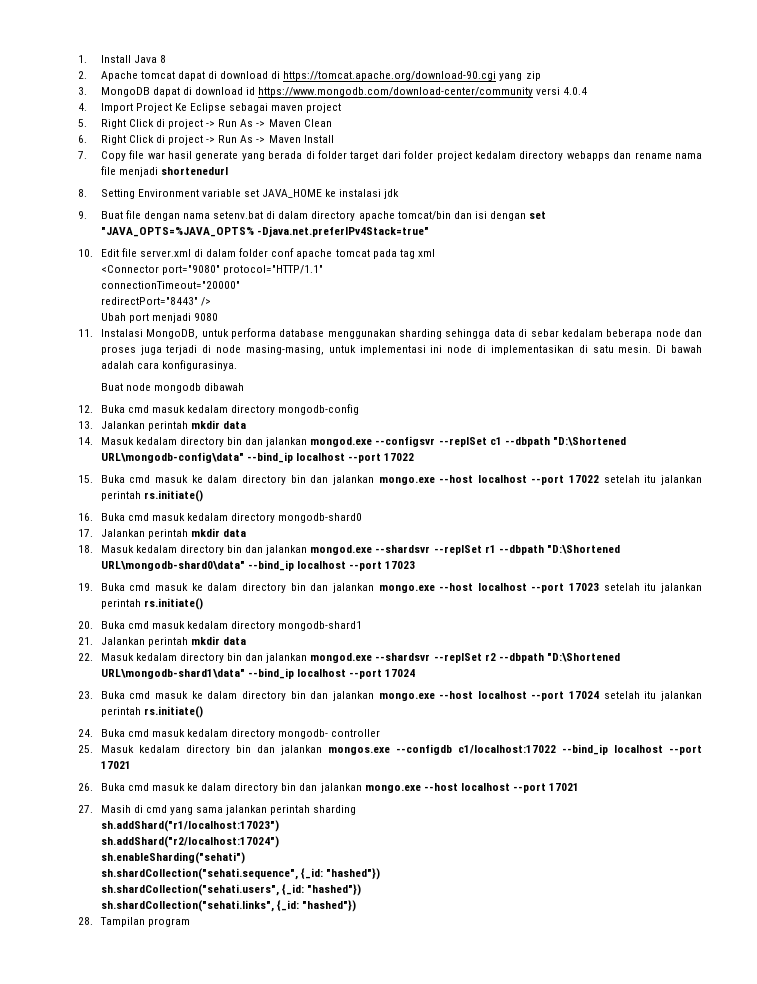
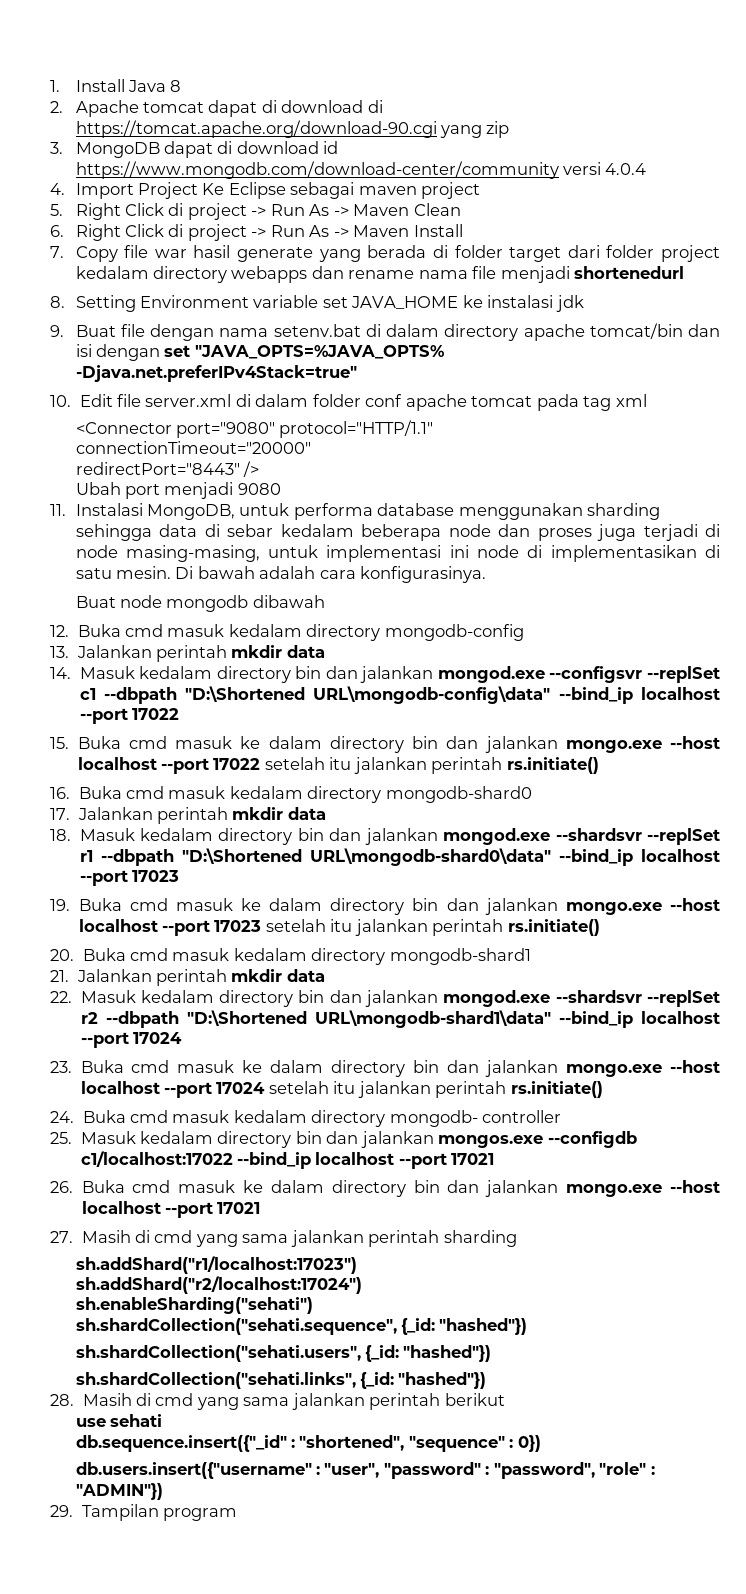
(93, 921) none -> [82,1393,505,1410] [75,1414,163,1427] [75,1435,541,1452] [75,1462,655,1479] [75,1483,163,1500] [50,1505,74,1517] Masih di cmd yang sama jalankan perintah berikut // use sehati // db.sequence.insert({"_id" : "shortened", "sequence" : 0}) // db.users.insert({"username" : "user", "password" : "password", "role" : "ADMIN"}) // 29.

